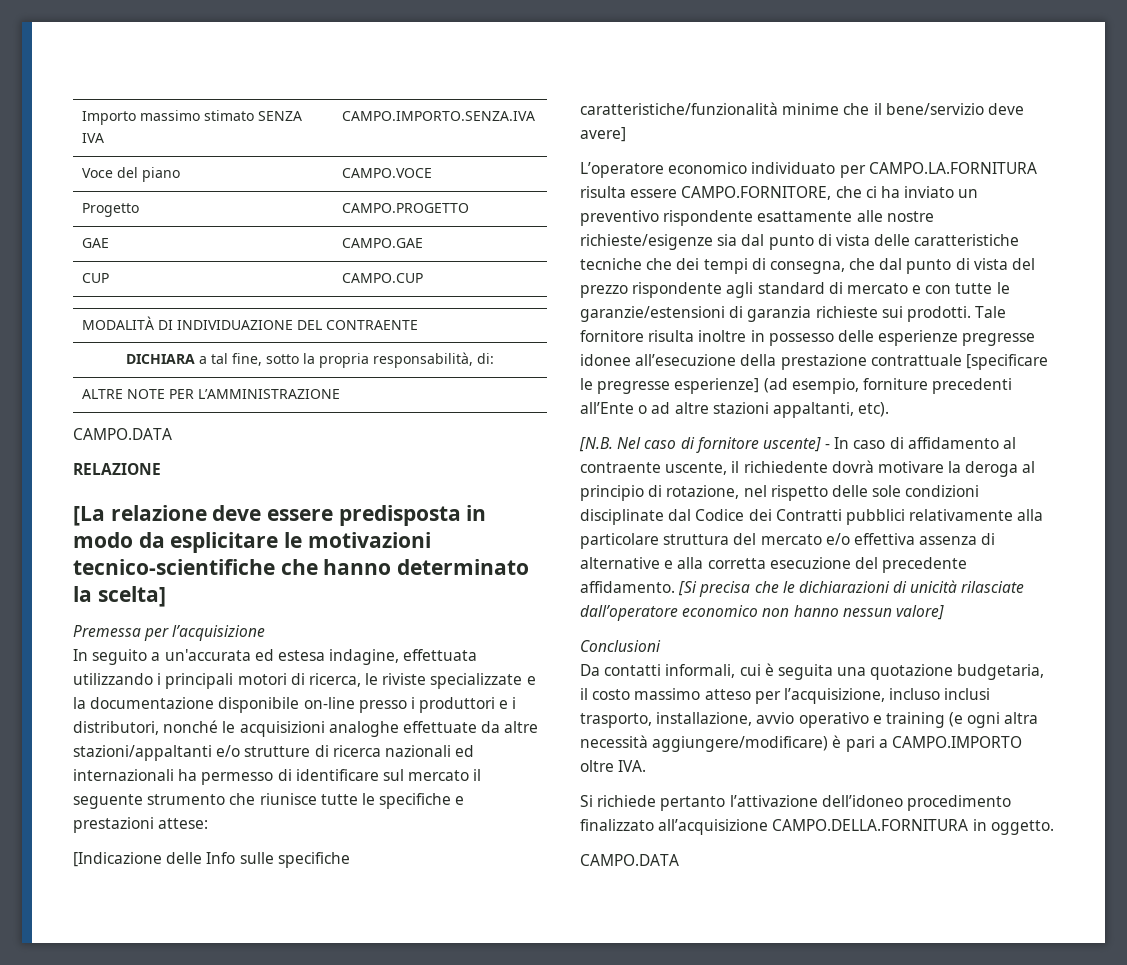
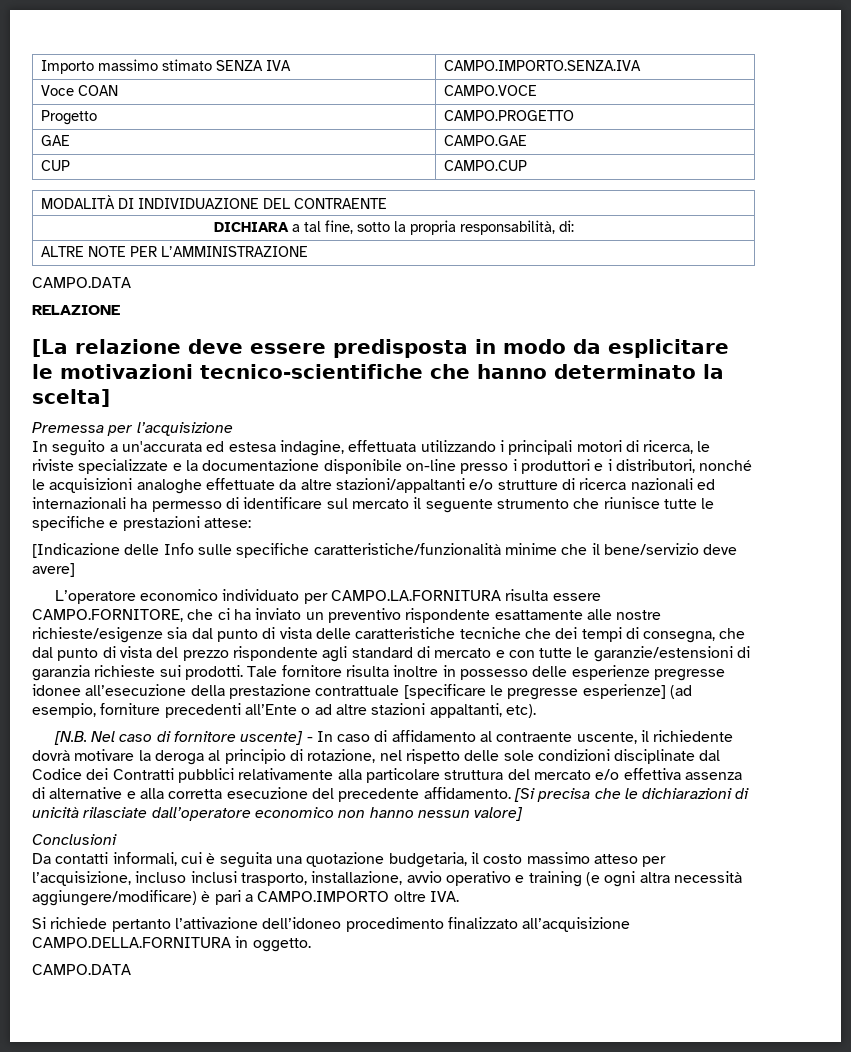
[117,167,181,182] del piano -> [77,85,118,96] COAN

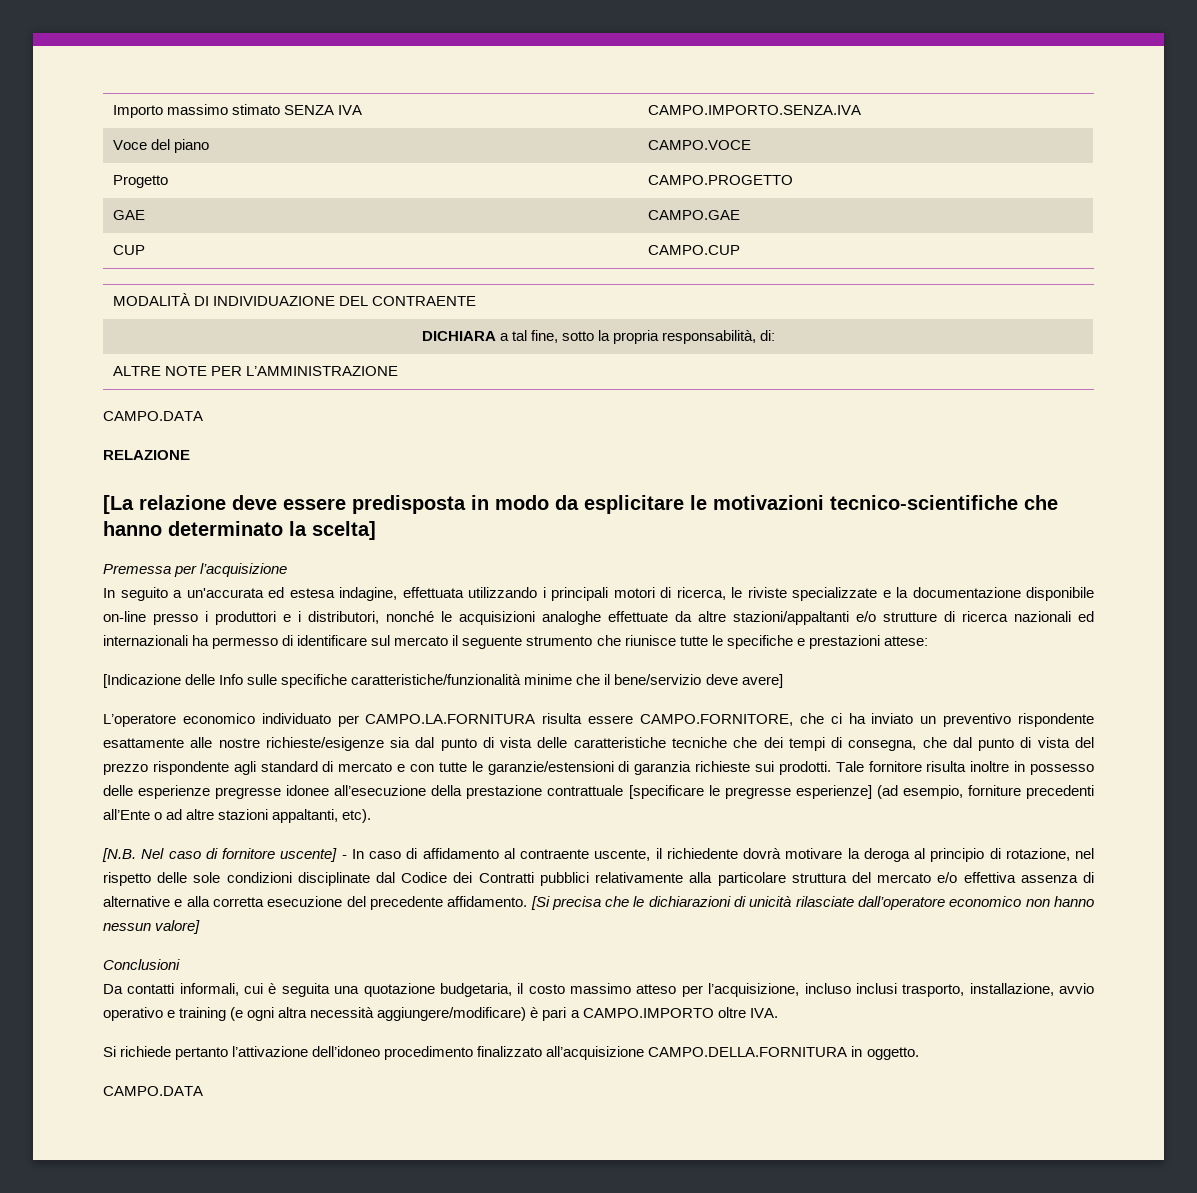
[77,85,118,96] COAN -> [150,139,209,153] del piano

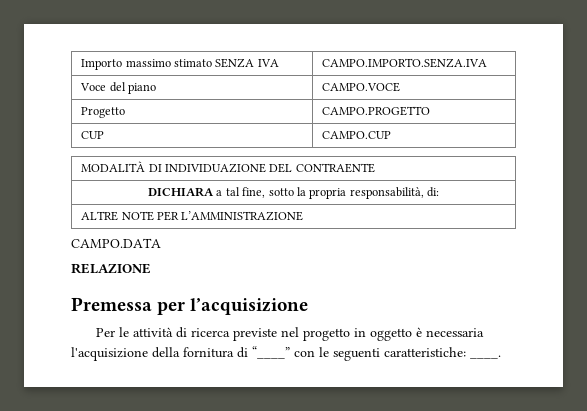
[112,210,145,220] [647,210,740,220] // GAE | CAMPO.GAE -> (431, 111) none
[103,495,1058,514] [103,521,376,540] [103,563,288,577] [103,587,1094,601] [103,611,1094,625] [103,635,928,649] [103,674,783,688] [103,713,1095,727] [103,737,1094,751] [103,761,1095,775] [103,785,1095,799] [103,809,372,823] [102,848,1094,862] [103,872,1094,886] [103,896,1094,910] [103,920,201,934] [103,959,180,970] [103,983,1094,997] [103,1007,778,1021] [103,1046,919,1060] [103,1086,203,1096] [La relazione deve essere predisposta in modo da esplicitare le motivazioni tecnico-scientifiche che hanno determinato la scelta] // Premessa per l’acquisizione // In seguito a un'accurata ed estesa indagine, effettuata utilizzando i principali motori di ricerca, le riviste specializzate e la documentazione disponibile on-line presso i produttori e i distributori, nonché le acquisizioni analoghe effettuate da altre stazioni/appaltanti e/o strutture di ricerca nazionali ed internazionali ha permesso di identificare sul mercato il seguente strumento che riunisce tutte le specifiche e prestazioni attese: // [Indicazione delle Info sulle specifiche caratteristiche/funzionalità minime che il bene/servizio deve avere] // L’operatore economico individuato per CAMPO.LA.FORNITURA risulta essere CAMPO.FORNITORE, che ci ha inviato un preventivo rispondente esattamente alle nostre richieste/esigenze sia dal punto di vista delle caratteristiche tecniche che dei tempi di consegna, che dal punto di vista del prezzo rispondente agli standard di mercato e con tutte le garanzie/estensioni di garanzia richieste sui prodotti. Tale fornitore risulta inoltre in possesso delle esperienze pregresse idonee all’esecuzione della prestazione contrattuale [specificare le pregresse esperienze] (ad esempio, forniture precedenti all’Ente o ad altre stazioni appaltanti, etc). // [N.B. Nel caso di fornitore uscente] - In caso di affidamento al contraente uscente, il richiedente dovrà motivare la deroga al principio di rotazione, nel rispetto delle sole condizioni disciplinate dal Codice dei Contratti pubblici relativamente alla particolare struttura del mercato e/o effettiva assenza di alternative e alla corretta esecuzione del precedente affidamento. [Si precisa che le dichiarazioni di unicità rilasciate dall’operatore economico non hanno nessun valore] // Conclusioni // Da contatti informali, cui è seguita una quotazione budgetaria, il costo massimo atteso per l’acquisizione, incluso inclusi trasporto, installazione, avvio operativo e training (e ogni altra necessità aggiungere/modificare) è pari a CAMPO.IMPORTO oltre IVA. // Si richiede pertanto l’attivazione dell’idoneo procedimento finalizzato all’acquisizione CAMPO.DELLA.FORNITURA in oggetto. // CAMPO.DATA -> [71,297,309,315] [95,327,484,341] [71,346,501,361] Premessa per l’acquisizione // Per le attività di ricerca previste nel progetto in oggetto è necessaria l'acquisizione della fornitura di “____” con le seguenti caratteristiche: ____.

